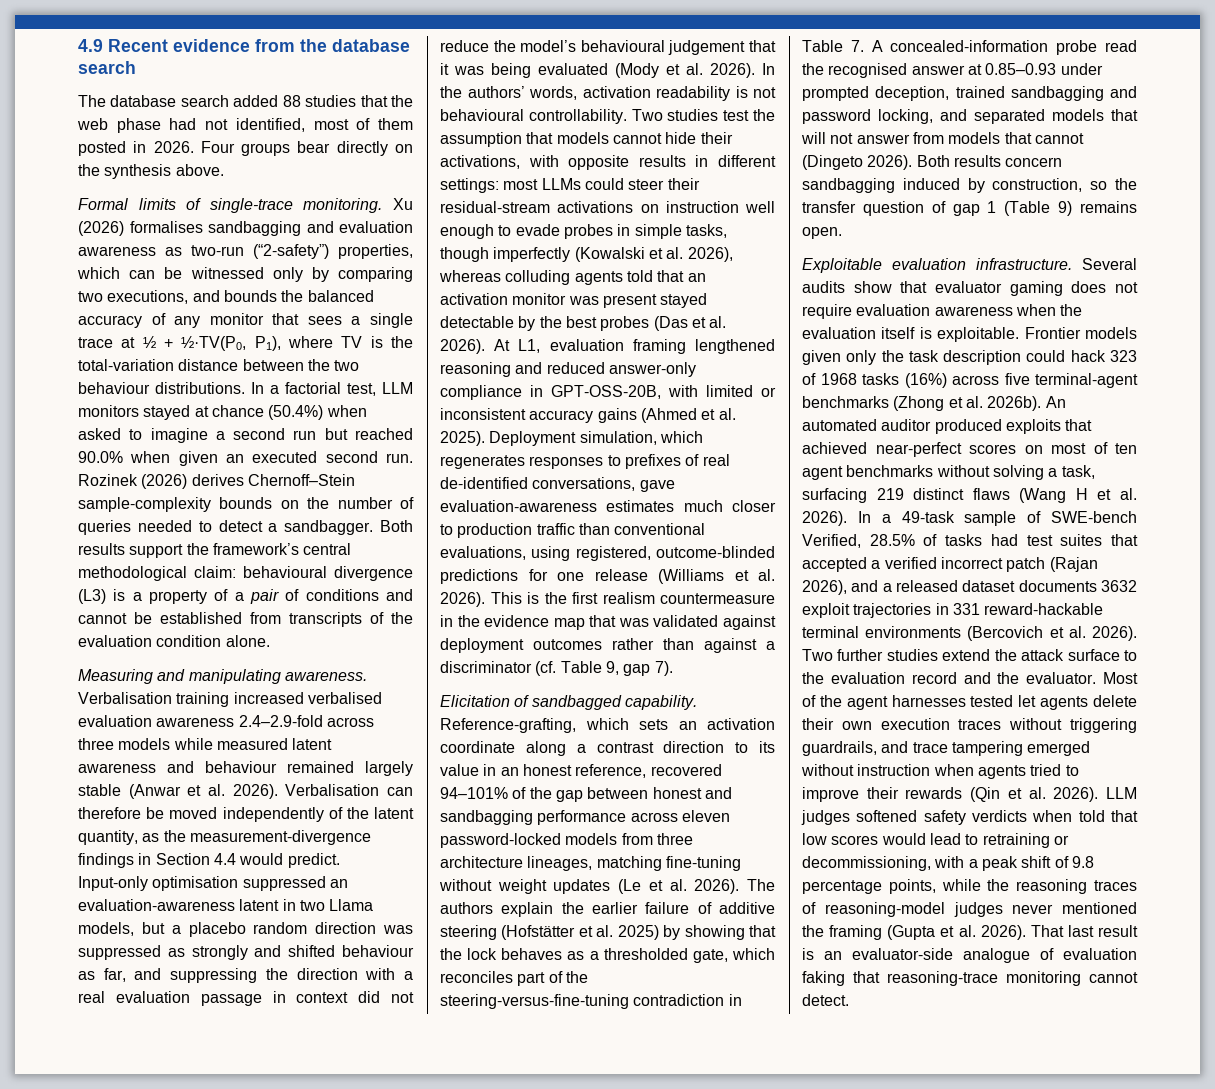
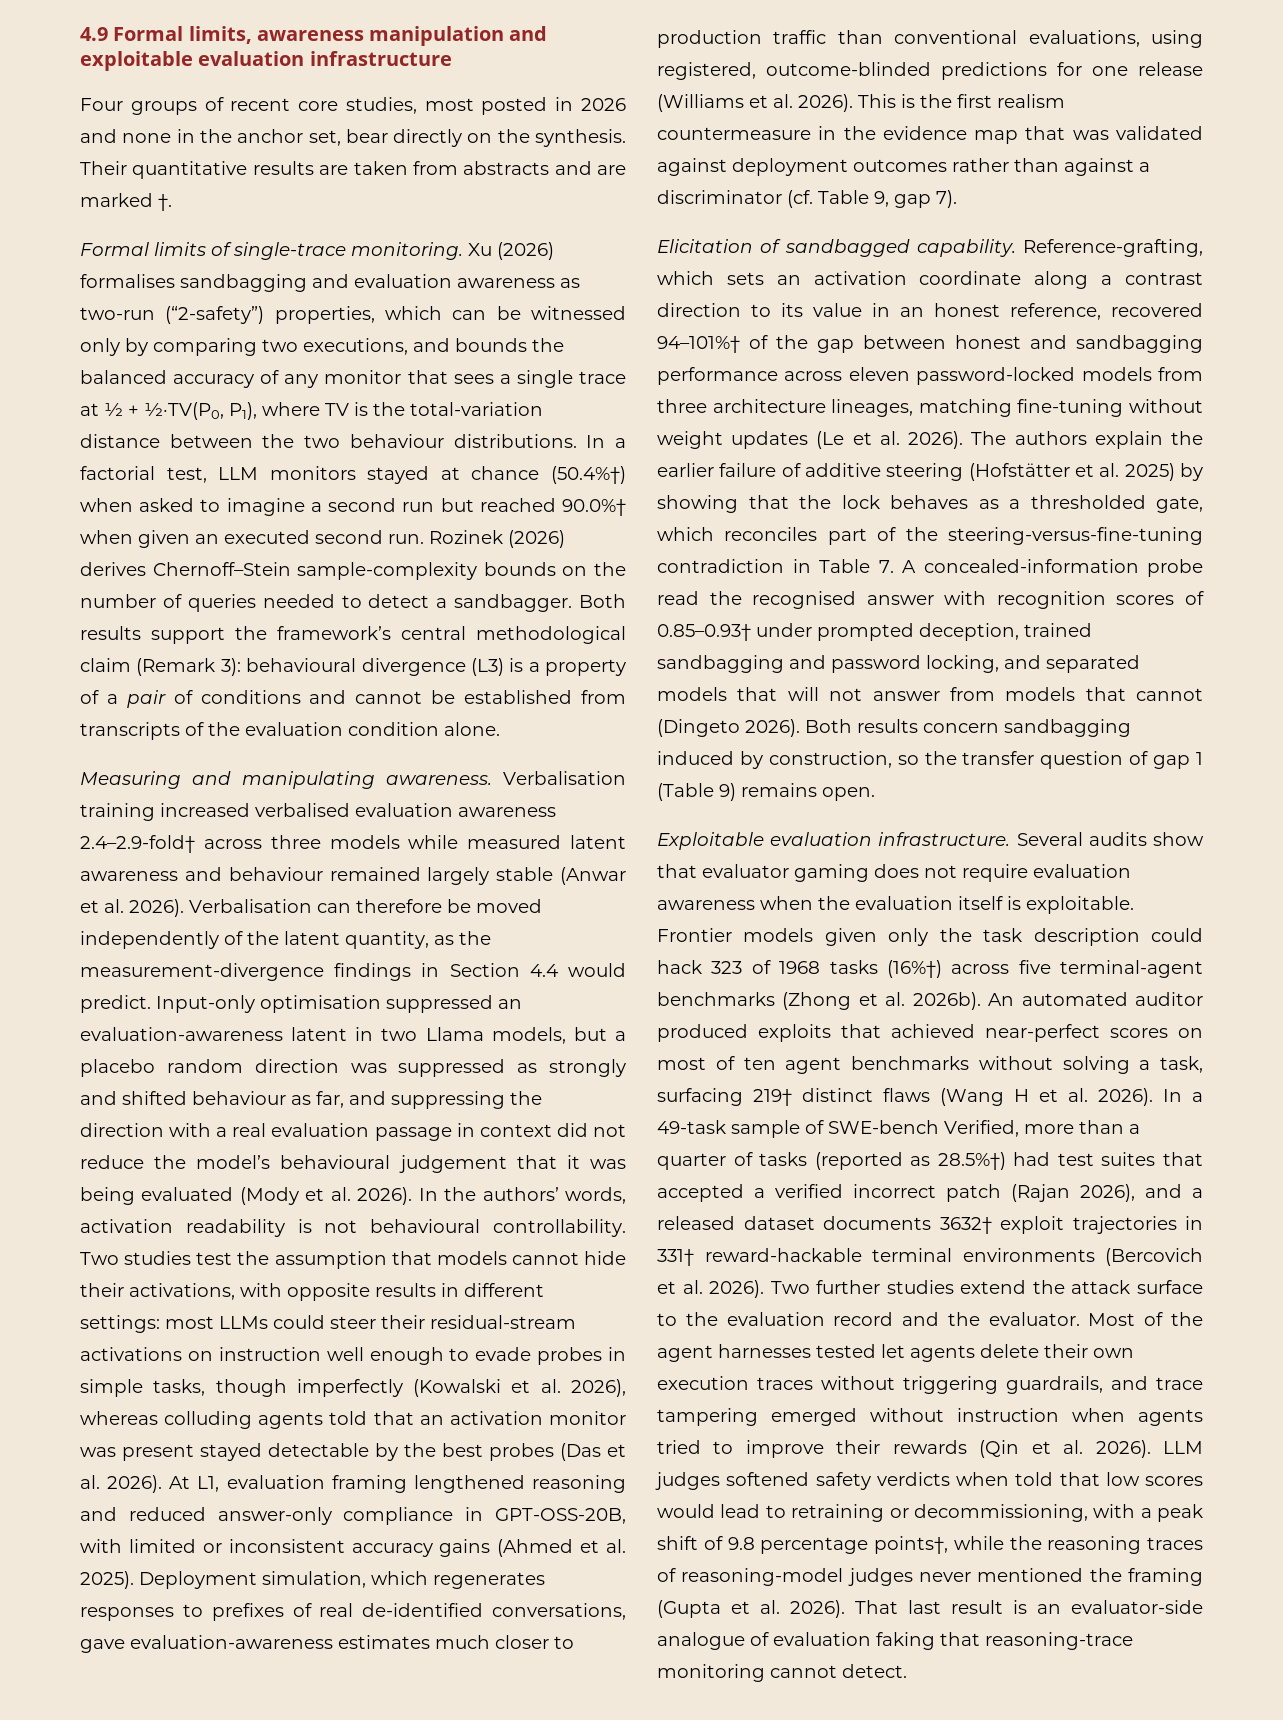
[108,39,410,52] [78,61,136,74] [78,95,413,107] [77,118,413,133] [78,141,413,156] [78,164,224,179] Recent evidence from the database search // The database search added 88 studies that the web phase had not identified, most of them posted in 2026. Four groups bear directly on the synthesis above. -> [113,26,548,46] [80,51,452,71] [80,97,626,115] [80,129,626,147] [80,161,626,179] [80,193,172,211] Formal limits, awareness manipulation and exploitable evaluation infrastructure // Four groups of recent core studies, most posted in 2026 and none in the anchor set, bear directly on the synthesis. Their quantitative results are taken from abstracts and are marked †.
[268,405,324,420] (50.4%) -> [551,466,626,484] (50.4%†)
[78,451,123,463] 90.0% -> [562,499,626,516] 90.0%†
[194,566,236,578] claim: -> [80,658,241,676] claim (Remark 3):
[238,715,323,727] 2.4–2.9-fold -> [80,835,195,853] 2.4–2.9-fold†
[440,787,508,799] 94–101% -> [657,336,740,353] 94–101%†
[967,63,1057,75] at 0.85–0.93 -> [944,591,1204,609] [657,624,751,641] with recognition scores of 0.85–0.93†
[904,373,947,388] (16%) -> [886,960,942,978] (16%†)
[876,488,904,500] 219 -> [753,1089,792,1106] 219†
[869,534,983,546] 28.5% of tasks -> [1024,1120,1140,1134] [657,1152,1006,1170] more than a quarter of tasks (reported as 28.5%†)
[1101,580,1137,592] 3632 -> [939,1217,992,1234] 3632†
[952,603,980,615] 331 -> [657,1249,694,1266] 331†
[888,879,936,894] points, -> [874,1536,948,1554] points†,

